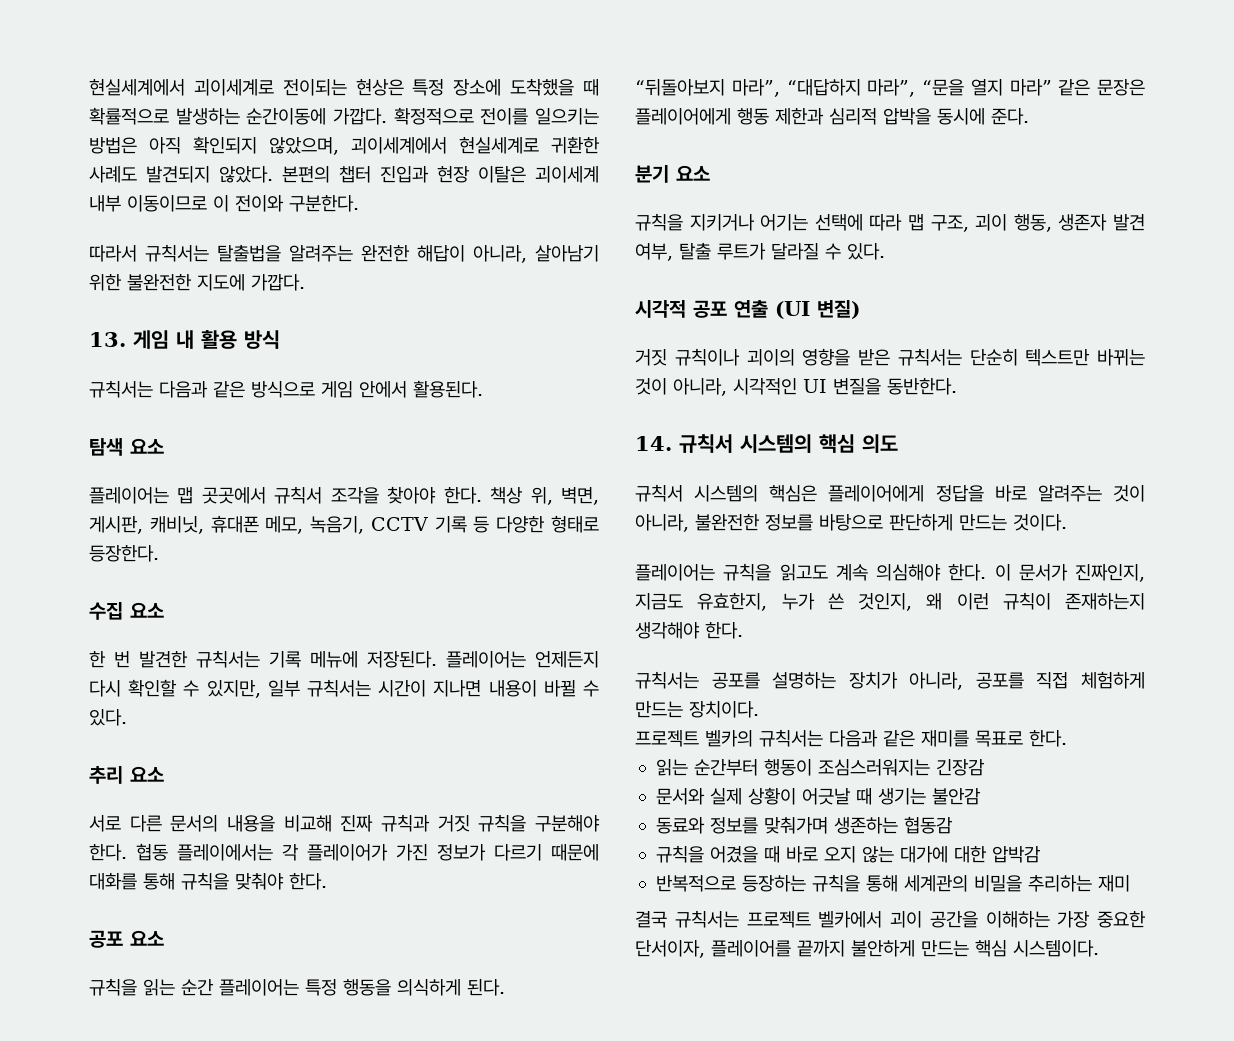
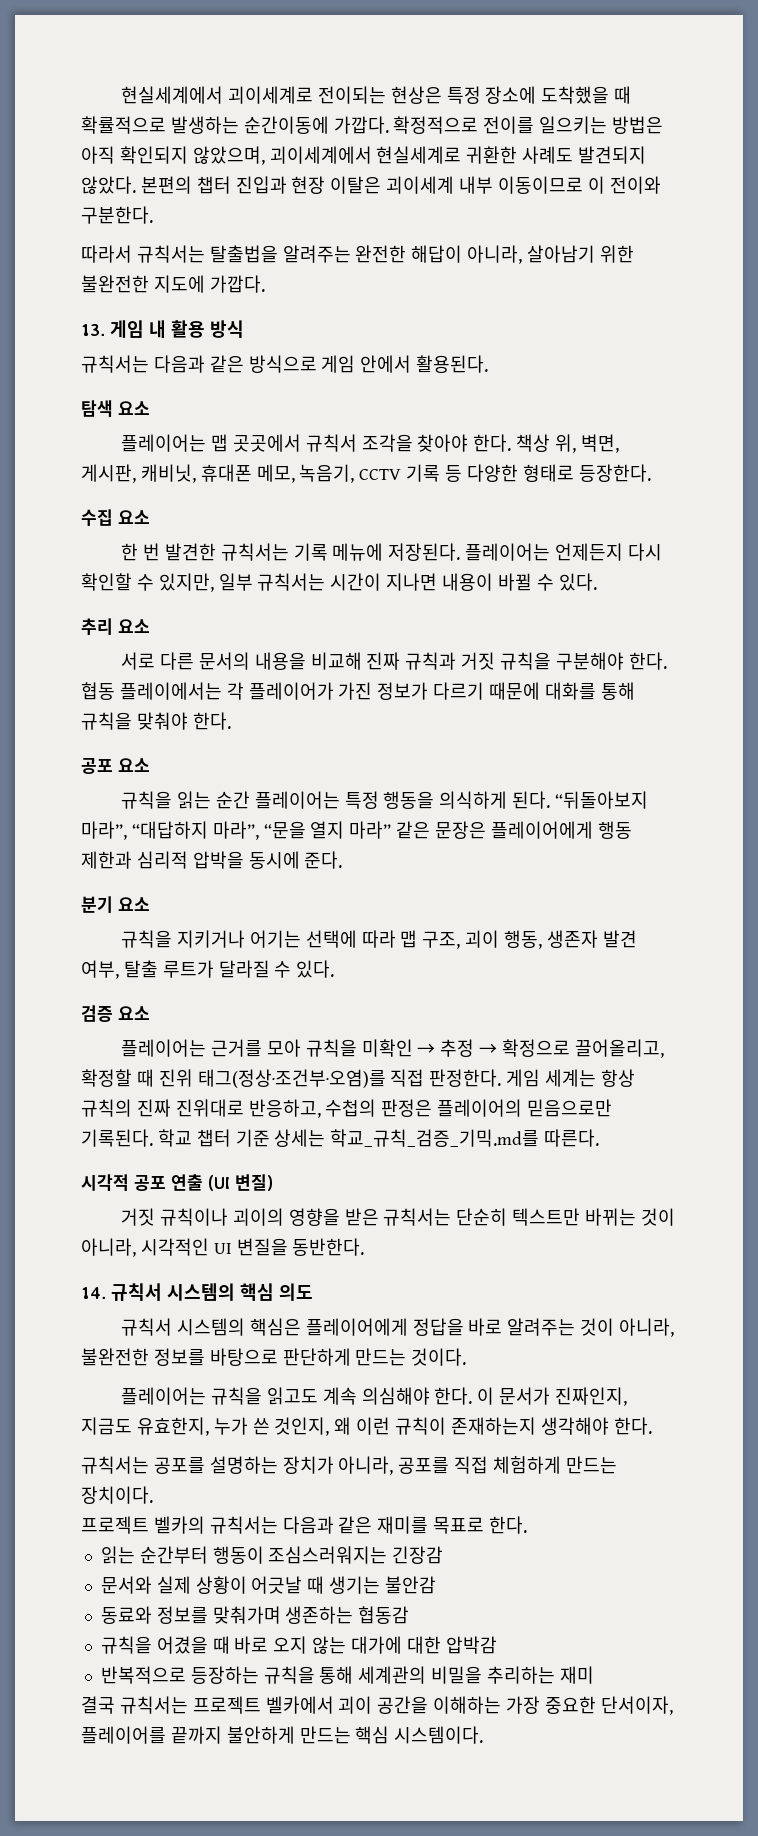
(885, 251) none -> [81,1005,150,1022] [121,1039,664,1058] [81,1069,635,1088] [81,1099,613,1118] [81,1129,600,1147] // 검증 요소 // 플레이어는 근거를 모아 규칙을 미확인 → 추정 → 확정으로 끌어올리고, 확정할 때 진위 태그(정상·조건부·오염)를 직접 판정한다. 게임 세계는 항상 규칙의 진짜 진위대로 반응하고, 수첩의 판정은 플레이어의 믿음으로만 기록된다. 학교 챕터 기준 상세는 학교_규칙_검증_기믹.md를 따른다.

